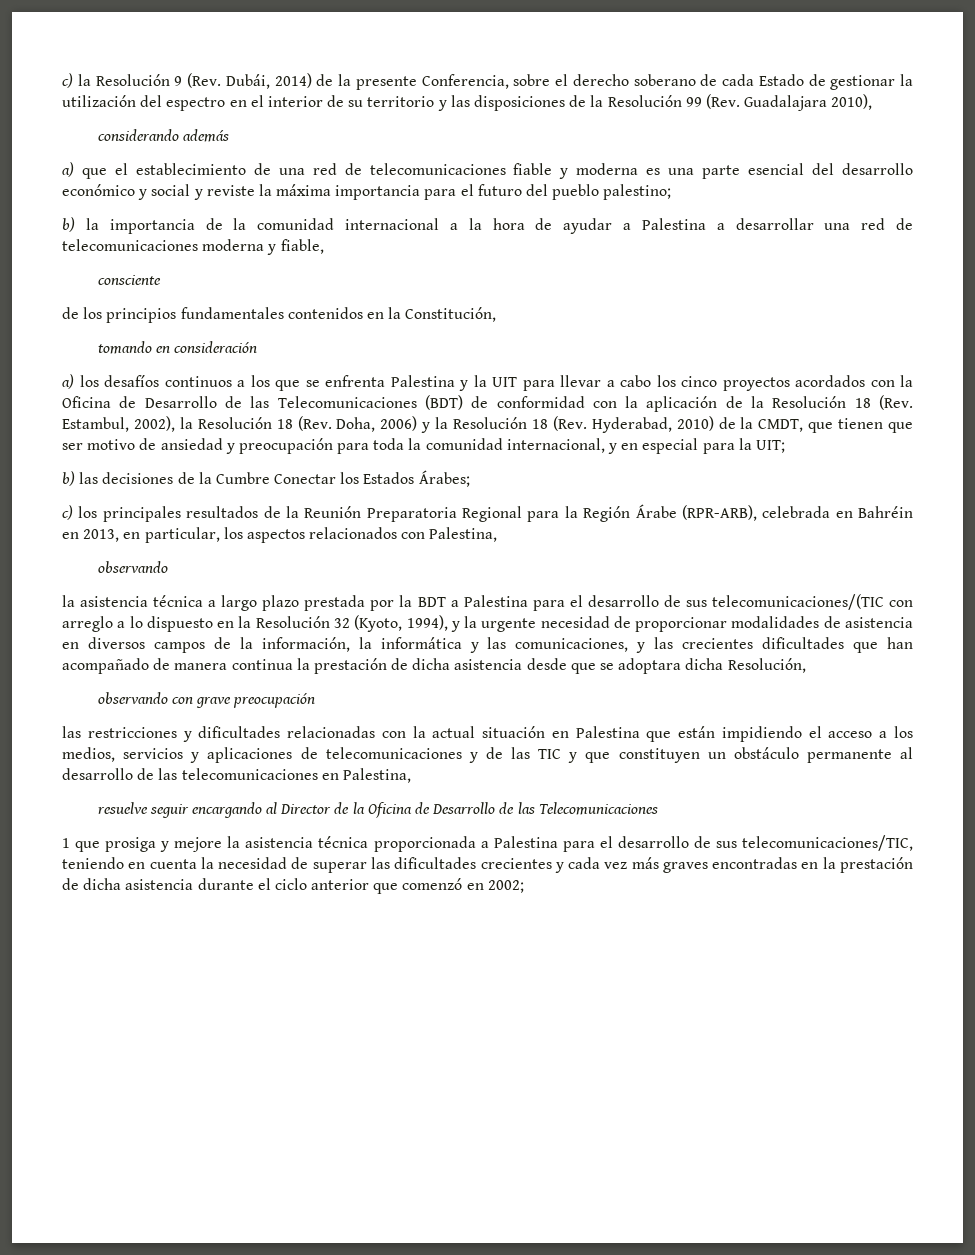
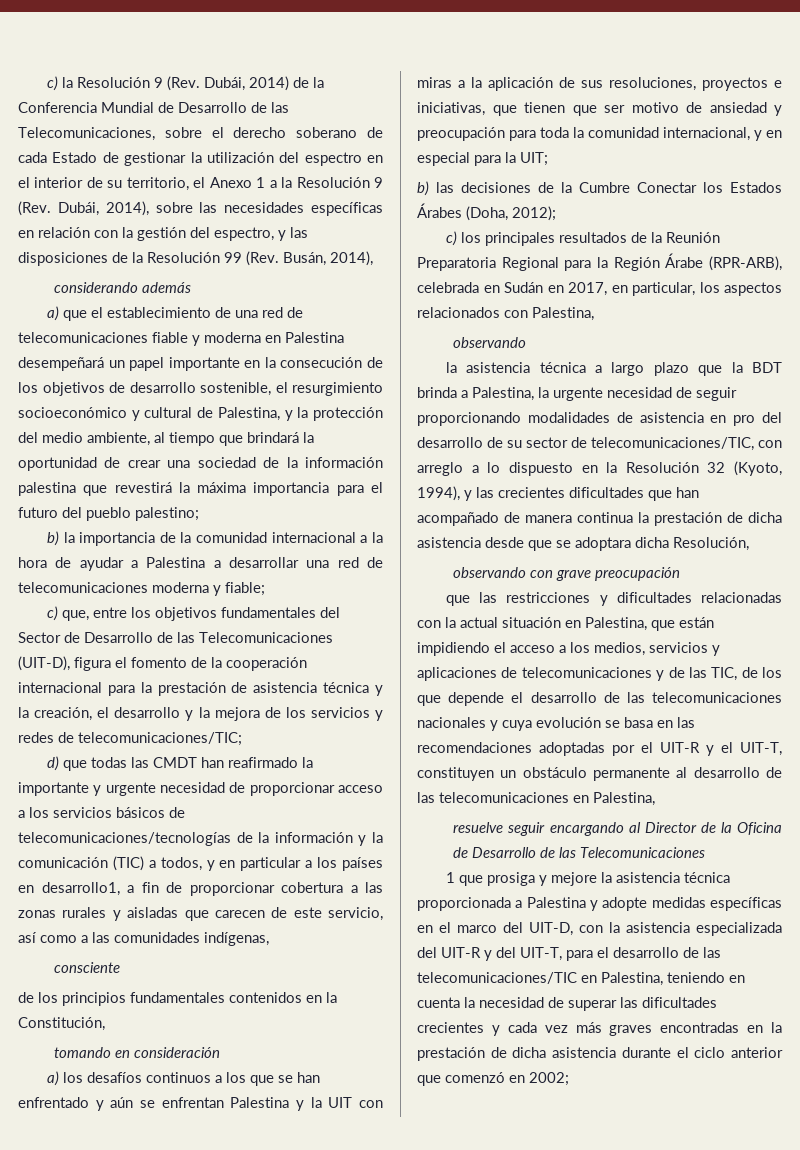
[355,74,509,90] presente Conferencia, -> [18,102,289,113] [18,127,155,141] Conferencia Mundial de Desarrollo de las Telecomunicaciones,
[367,96,435,107] territorio -> [126,177,383,191] [18,201,384,216] [18,227,274,241] territorio, el Anexo 1 a la Resolución 9 (Rev. Dubái, 2014), sobre las necesidades específicas en relación con la gestión del espectro,
[744,94,873,111] Guadalajara 2010), -> [283,251,373,266] Busán, 2014),
[646,163,914,179] [62,184,255,200] es una parte esencial del desarrollo económico y social y reviste -> [265,332,344,343] [18,357,383,371] [18,382,383,396] [18,407,384,421] [18,432,314,446] [18,457,383,471] [18,482,172,496] en Palestina desempeñará un papel importante en la consecución de los objetivos de desarrollo sostenible, el resurgimiento socioeconómico y cultural de Palestina, y la protección del medio ambiente, al tiempo que brindará la oportunidad de crear una sociedad de la información palestina que revestirá
[280,239,324,254] fiable, -> [225,582,265,596] [46,606,340,621] [18,632,333,643] [18,656,307,671] [18,682,383,696] [18,707,383,721] [18,732,242,746] [46,756,313,771] [18,782,383,796] [18,807,185,818] [18,832,384,846] [18,856,384,871] [18,882,383,896] [18,907,383,921] [18,932,269,946] fiable; // c) que, entre los objetivos fundamentales del Sector de Desarrollo de las Telecomunicaciones (UIT-D), figura el fomento de la cooperación internacional para la prestación de asistencia técnica y la creación, el desarrollo y la mejora de los servicios y redes de telecomunicaciones/TIC; // d) que todas las CMDT han reafirmado la importante y urgente necesidad de proporcionar acceso a los servicios básicos de telecomunicaciones/tecnologías de la información y la comunicación (TIC) a todos, y en particular a los países en desarrollo1, a fin de proporcionar cobertura a las zonas rurales y aisladas que carecen de este servicio, así como a las comunidades indígenas,
[325,375,913,391] [62,395,913,412] [62,416,804,433] enfrenta Palestina y la UIT para llevar a cabo los cinco proyectos acordados con la Oficina de Desarrollo de las Telecomunicaciones (BDT) de conformidad con la aplicación de la Resolución 18 (Rev. Estambul, 2002), la Resolución 18 (Rev. Doha, 2006) y la Resolución 18 (Rev. Hyderabad, 2010) de la CMDT, -> [296,1072,320,1083] [18,1097,384,1111] [417,77,782,91] [417,102,485,116] han enfrentado y aún se enfrentan Palestina y la UIT con miras a la aplicación de sus resoluciones, proyectos e iniciativas,
[418,470,470,487] Árabes; -> [417,203,556,221] Árabes (Doha, 2012);
[858,506,913,518] [62,529,120,542] Bahréin en 2013, -> [504,282,607,296] Sudán en 2017,
[304,594,884,611] prestada por la BDT a Palestina para el desarrollo de sus telecomunicaciones/(TIC -> [698,362,782,376] [417,387,737,401] [417,412,782,426] [417,437,754,451] que la BDT brinda a Palestina, la urgente necesidad de seguir proporcionando modalidades de asistencia en pro del desarrollo de su sector de telecomunicaciones/TIC,
[464,616,914,632] [62,637,646,653] la urgente necesidad de proporcionar modalidades de asistencia en diversos campos de la información, la informática y las comunicaciones, y -> (472, 495) none
(316, 700) none -> [445,595,470,606] que
[575,726,640,738] Palestina -> [585,617,647,631] Palestina,
[538,749,611,763] TIC y que -> [711,667,782,681] [417,692,782,706] [417,717,695,731] [417,742,782,756] TIC, de los que depende el desarrollo de las telecomunicaciones nacionales y cuya evolución se basa en las recomendaciones adoptadas por el UIT-R y el UIT-T,
[562,835,913,852] para el desarrollo de sus telecomunicaciones/TIC, -> [590,897,782,911] [417,922,782,936] [417,947,721,961] [417,972,663,986] y adopte medidas específicas en el marco del UIT-D, con la asistencia especializada del UIT-R y del UIT-T, para el desarrollo de las telecomunicaciones/TIC en Palestina,

